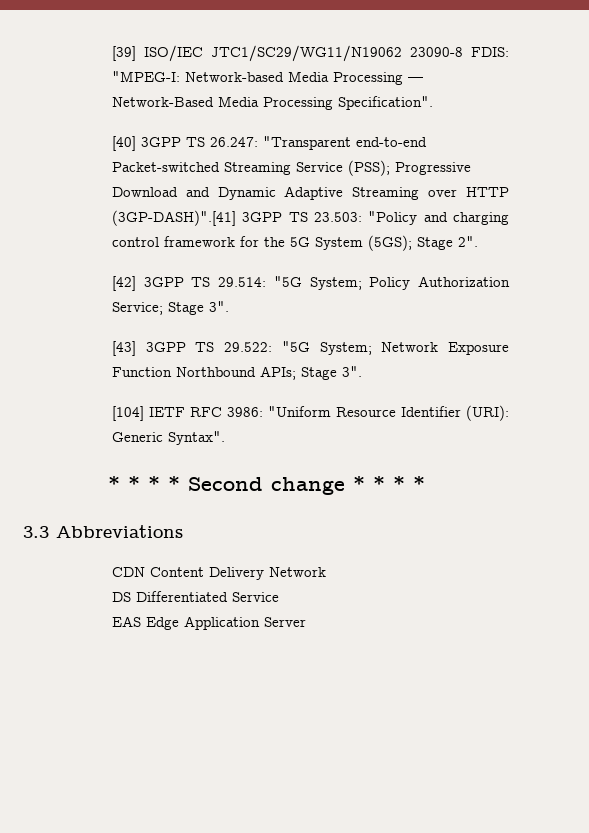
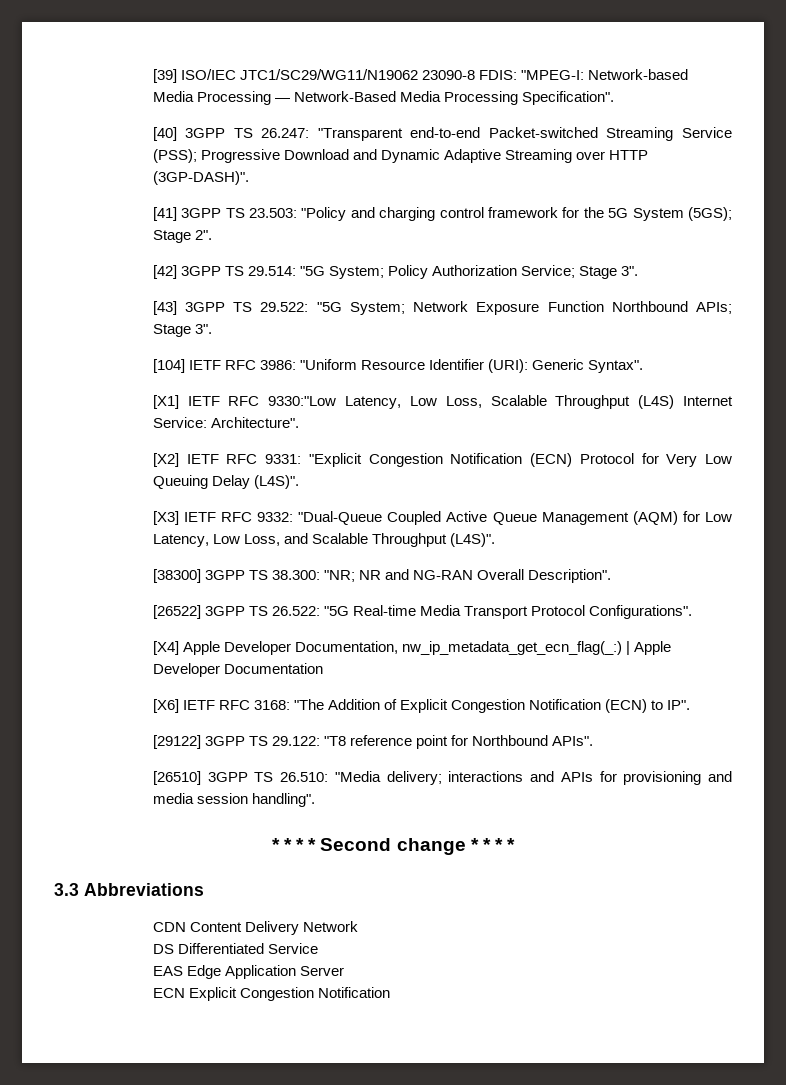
[111,210,236,226] (3GP-DASH)".[41] -> [152,171,249,185] [152,207,177,221] (3GP-DASH)". // [41]
(225, 438) none -> [152,395,733,409] [152,417,299,428] [152,453,732,467] [152,475,299,489] [152,511,732,525] [152,533,496,547] [152,569,612,583] [152,605,693,619] [152,641,672,655] [152,663,323,677] [152,699,691,713] [152,735,594,749] [152,771,732,785] [152,793,315,807] // [X1] IETF RFC 9330:"Low Latency, Low Loss, Scalable Throughput (L4S) Internet Service: Architecture". // [X2] IETF RFC 9331: "Explicit Congestion Notification (ECN) Protocol for Very Low Queuing Delay (L4S)". // [X3] IETF RFC 9332: "Dual-Queue Coupled Active Queue Management (AQM) for Low Latency, Low Loss, and Scalable Throughput (L4S)". // [38300] 3GPP TS 38.300: "NR; NR and NG-RAN Overall Description". // [26522] 3GPP TS 26.522: "5G Real-time Media Transport Protocol Configurations". // [X4] Apple Developer Documentation, nw_ip_metadata_get_ecn_flag(_:) | Apple Developer Documentation // [X6] IETF RFC 3168: "The Addition of Explicit Congestion Notification (ECN) to IP". // [29122] 3GPP TS 29.122: "T8 reference point for Northbound APIs". // [26510] 3GPP TS 26.510: "Media delivery; interactions and APIs for provisioning and media session handling".
(306, 622) none -> [152,987,390,1001] // ECN Explicit Congestion Notification

